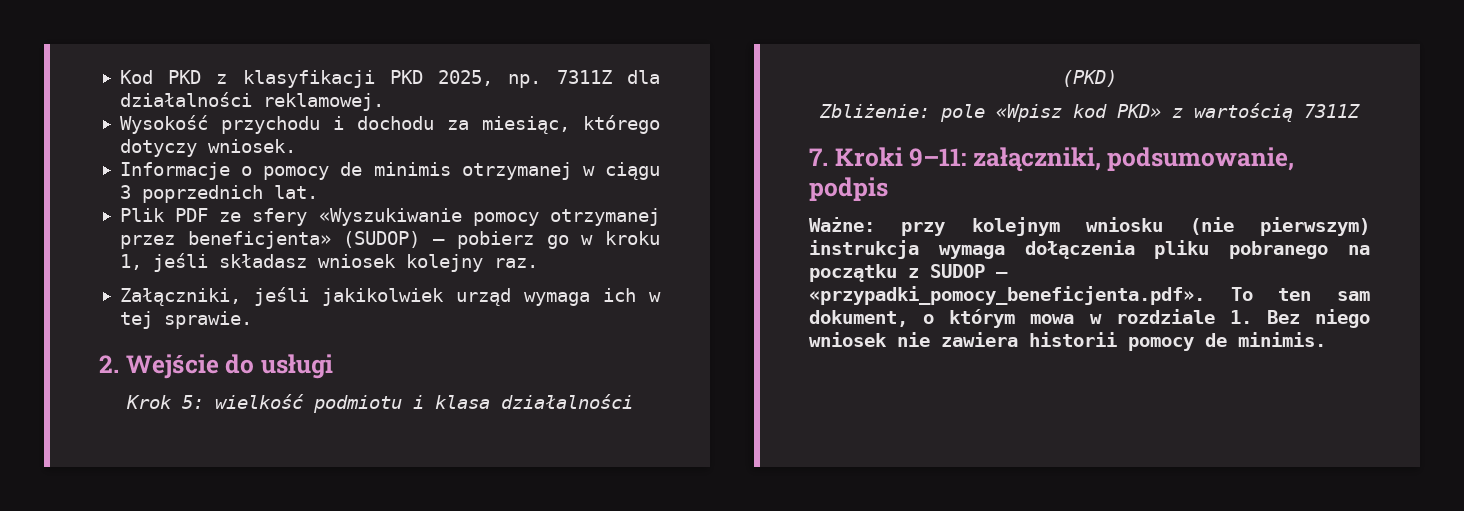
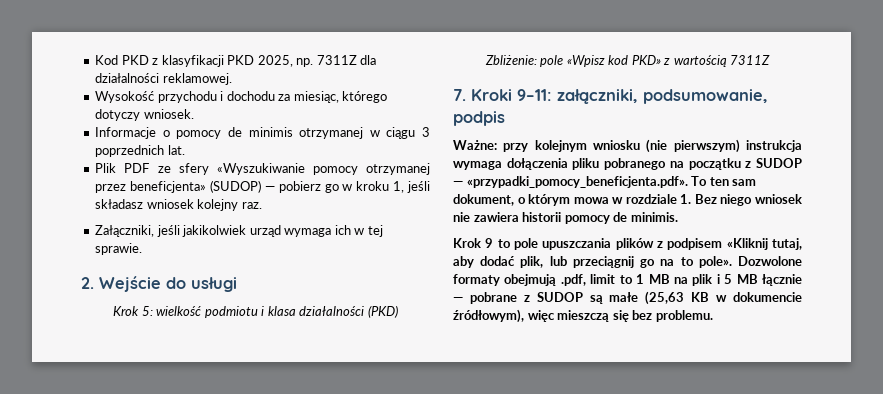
(1326, 339) none -> [453,238,802,250] [453,256,802,268] [453,274,802,286] [453,291,802,305] [453,309,713,323] // Krok 9 to pole upuszczania plików z podpisem «Kliknij tutaj, aby dodać plik, lub przeciągnij go na to pole». Dozwolone formaty obejmują .pdf, limit to 1 MB na plik i 5 MB łącznie — pobrane z SUDOP są małe (25,63 KB w dokumencie źródłowym), więc mieszczą się bez problemu.

